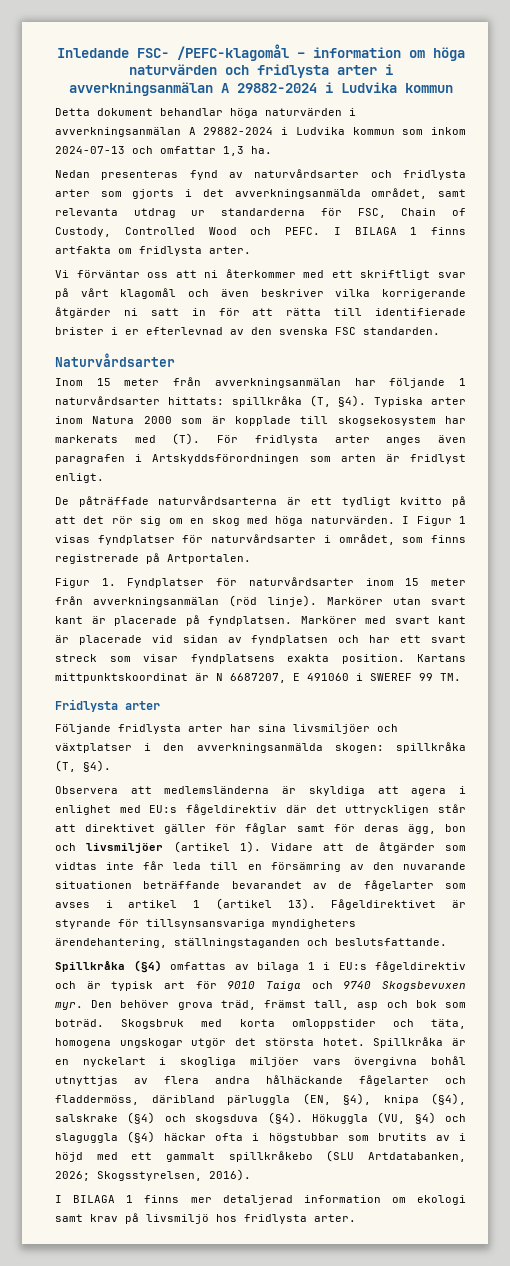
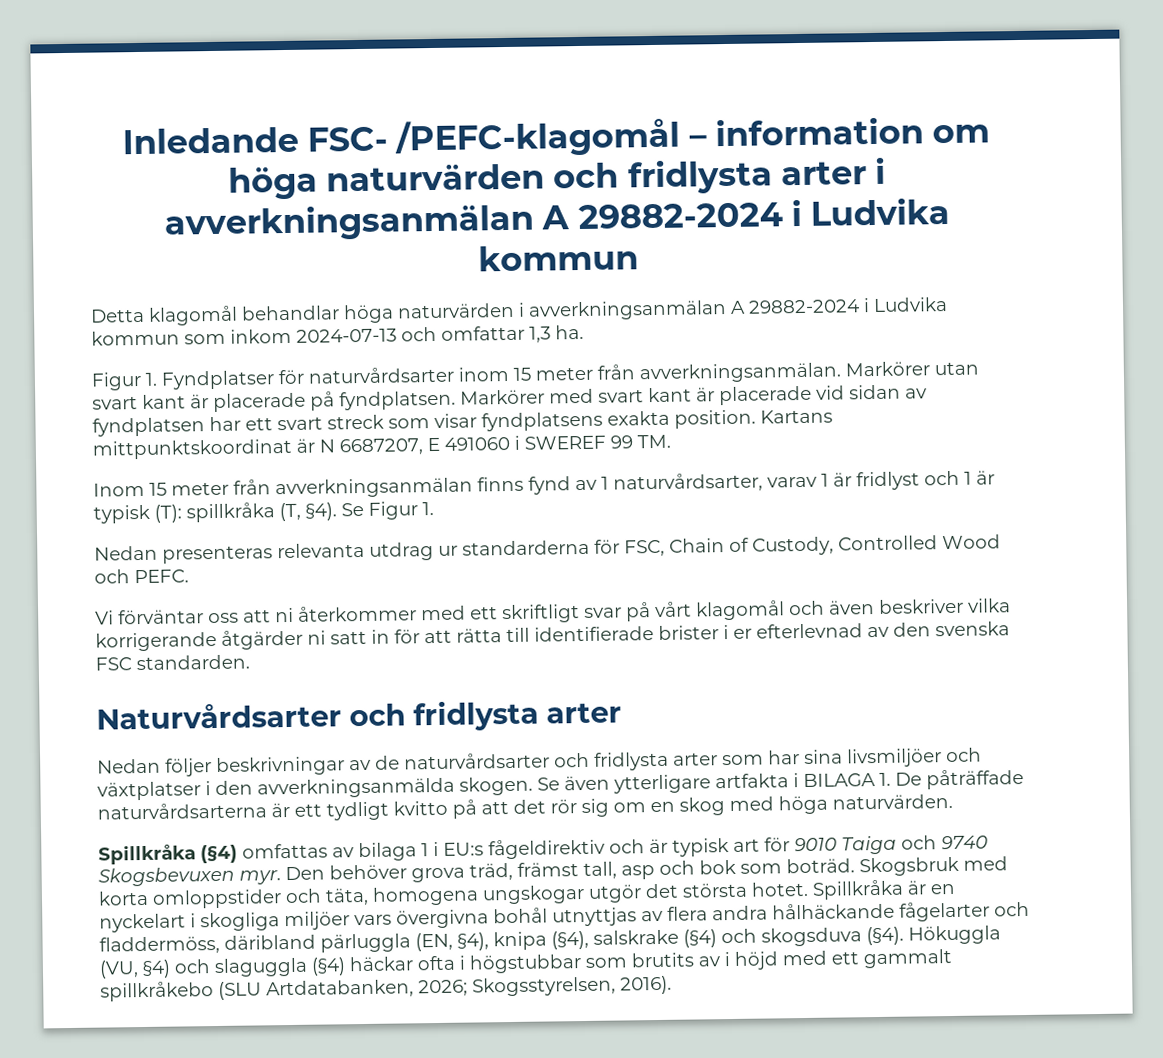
[97,108,153,116] dokument -> [148,305,238,326] klagomål
[55,169,466,180] [55,188,467,199] Nedan presenteras fynd av naturvårdsarter och fridlysta arter som gjorts i det avverkningsanmälda området, samt -> [91,361,979,391] [92,384,927,413] [92,409,833,437] [92,434,671,460] [93,470,995,499] [93,501,434,524] [94,545,273,564] Figur 1. Fyndplatser för naturvårdsarter inom 15 meter från avverkningsanmälan. Markörer utan svart kant är placerade på fyndplatsen. Markörer med svart kant är placerade vid sidan av fyndplatsen har ett svart streck som visar fyndplatsens exakta position. Kartans mittpunktskoordinat är N 6687207, E 491060 i SWEREF 99 TM. // Inom 15 meter från avverkningsanmälan finns fynd av 1 naturvårdsarter, varav 1 är fridlyst och 1 är typisk (T): spillkråka (T, §4). Se Figur 1. // Nedan presenteras
[333,227,466,235] [55,246,251,256] I BILAGA 1 finns artfakta om fridlysta arter. -> (189, 576) none
[55,377,467,388] [55,395,466,407] [55,416,466,426] [55,433,467,445] [55,454,467,464] [55,473,104,483] // Inom 15 meter från avverkningsanmälan har följande 1 naturvårdsarter hittats: spillkråka (T, §4). Typiska arter inom Natura 2000 som är kopplade till skogsekosystem har markerats med (T). För fridlysta arter anges även paragrafen i Artskyddsförordningen som arten är fridlyst enligt. // -> [349,699,622,732] [97,747,982,777] [97,772,891,801] och fridlysta arter // Nedan följer beskrivningar av de naturvårdsarter och fridlysta arter som har sina livsmiljöer och växtplatser i den avverkningsanmälda skogen. Se även ytterligare artfakta i BILAGA 1.
[402,516,467,526] [55,534,467,545] [55,553,251,564] [55,577,467,588] [55,595,467,607] [55,615,466,626] [55,635,467,645] [55,654,466,664] [55,673,461,683] [55,699,160,712] [55,724,398,734] [55,742,466,753] [55,760,111,772] [55,786,467,796] [55,804,466,815] [55,823,466,834] [55,841,466,853] [55,861,466,872] [55,880,466,891] [55,898,466,910] [55,919,356,929] [55,938,447,948] I Figur 1 visas fyndplatser för naturvårdsarter i området, som finns registrerade på Artportalen. // Figur 1. Fyndplatser för naturvårdsarter inom 15 meter från avverkningsanmälan (röd linje). Markörer utan svart kant är placerade på fyndplatsen. Markörer med svart kant är placerade vid sidan av fyndplatsen och har ett svart streck som visar fyndplatsens exakta position. Kartans mittpunktskoordinat är N 6687207, E 491060 i SWEREF 99 TM. // Fridlysta arter // Följande fridlysta arter har sina livsmiljöer och växtplatser i den avverkningsanmälda skogen: spillkråka (T, §4). // Observera att medlemsländerna är skyldiga att agera i enlighet med EU:s fågeldirektiv där det uttryckligen står att direktivet gäller för fåglar samt för deras ägg, bon och livsmiljöer (artikel 1). Vidare att de åtgärder som vidtas inte får leda till en försämring av den nuvarande situationen beträffande bevarandet av de fågelarter som avses i artikel 1 (artikel 13). Fågeldirektivet är styrande för tillsynsansvariga myndigheters ärendehantering, ställningstaganden och beslutsfattande. -> (953, 801) none
[55,1195,466,1205] [55,1213,356,1224] // I BILAGA 1 finns mer detaljerad information om ekologi samt krav på livsmiljö hos fridlysta arter. -> (672, 985) none

